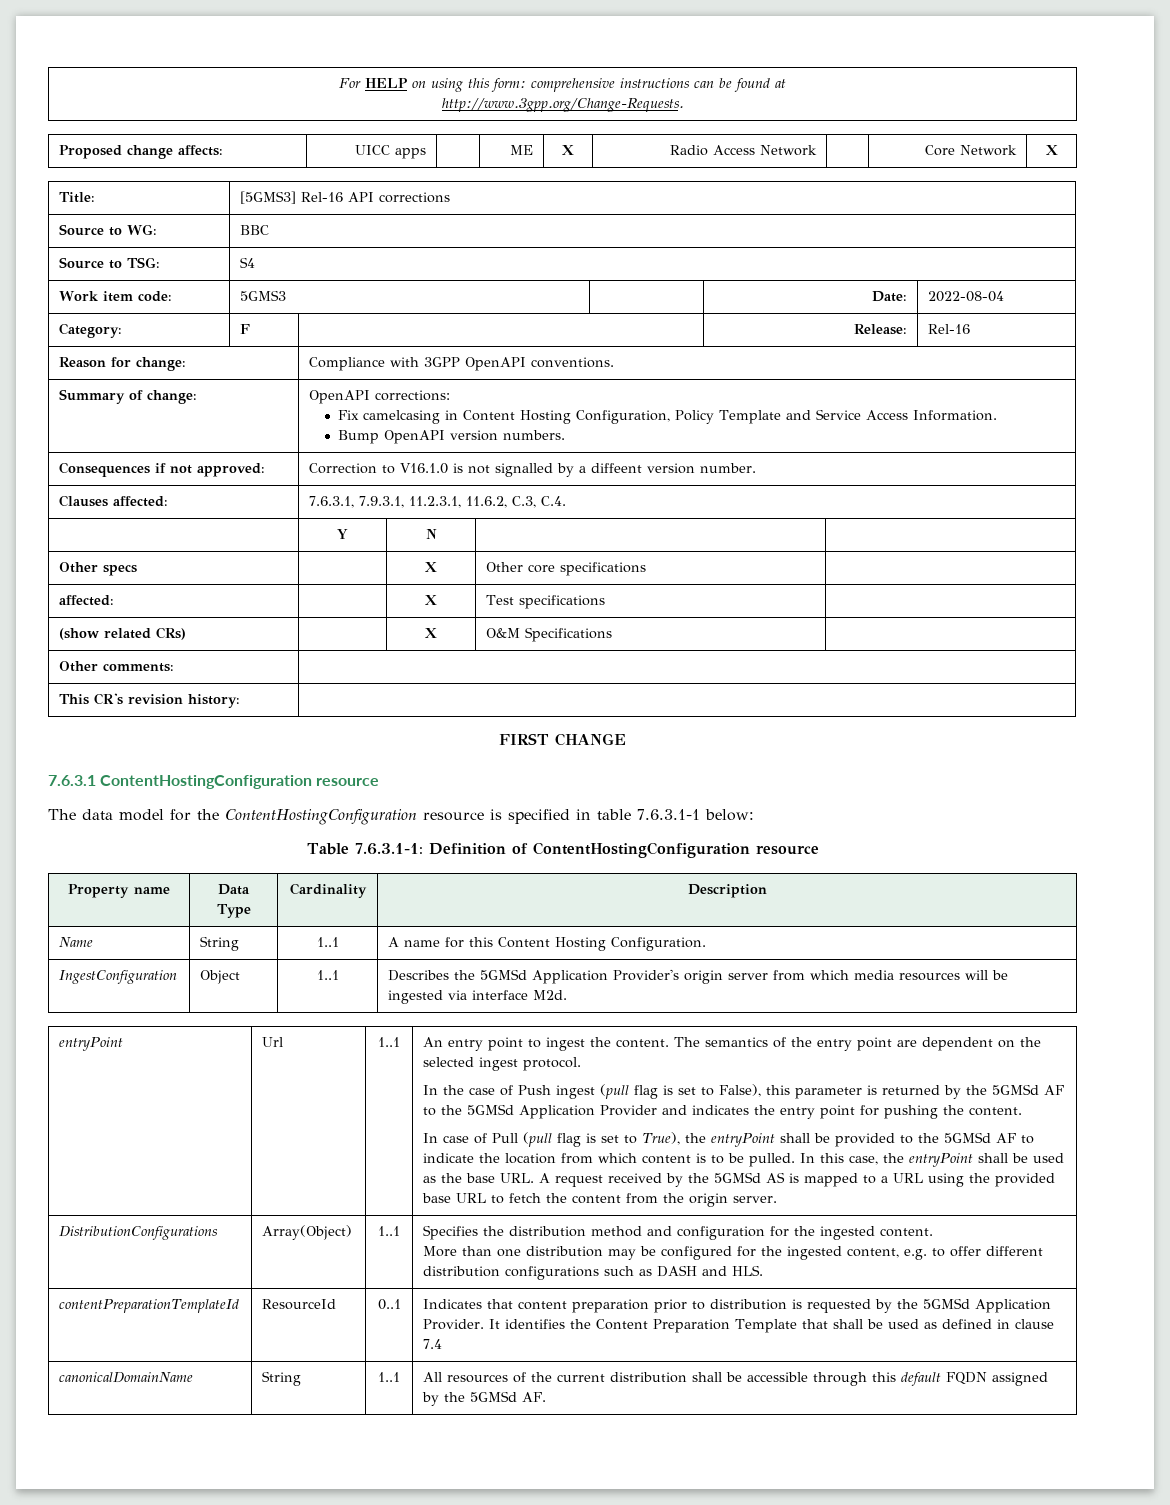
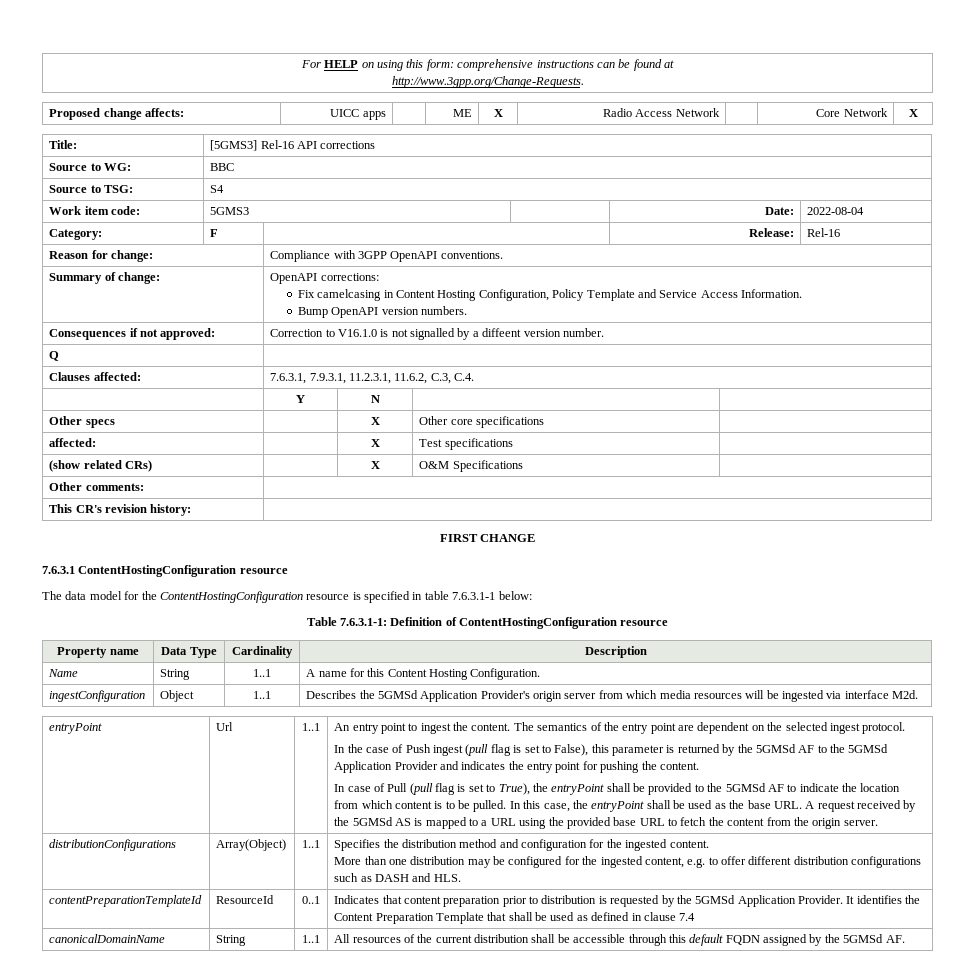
(757, 468) none -> [49,351,60,361] // Q |
[59,970,178,984] IngestConfiguration -> [49,690,146,702] ingestConfiguration
[59,1226,219,1240] DistributionConfigurations -> [49,839,177,851] distributionConfigurations

